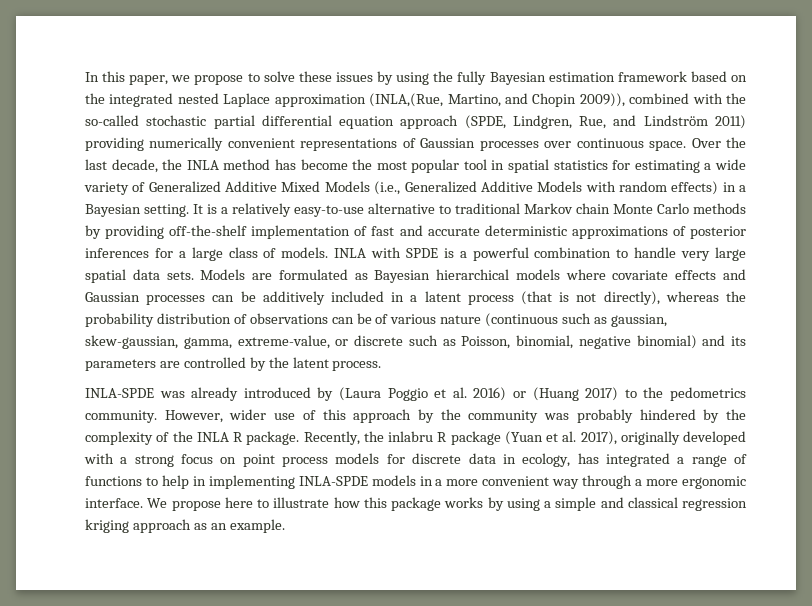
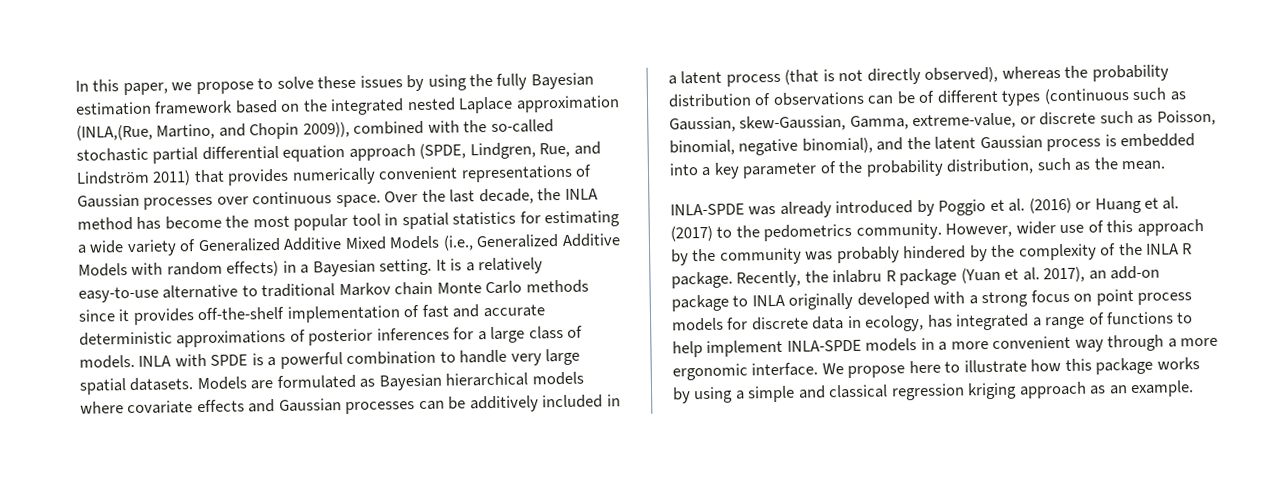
[85,137,144,151] providing -> [193,168,290,186] that provides
[85,225,165,239] by providing -> [78,308,195,325] since it provides
[132,269,194,280] data sets. -> [129,377,194,392] datasets.
[603,291,660,305] directly), -> [866,66,999,85] directly observed),
[390,314,482,324] various nature -> [936,89,1042,106] different types
[610,314,667,327] [85,335,232,349] gaussian, skew-gaussian, gamma, -> [669,115,909,133] Gaussian, skew-Gaussian, Gamma,
[636,335,746,349] [85,357,382,371] binomial) and its parameters are controlled by the latent process. -> [801,133,1196,154] [669,157,1166,179] binomial), and the latent Gaussian process is embedded into a key parameter of the probability distribution, such as the mean.
[339,387,381,401] (Laura -> (935, 208) none
[473,387,619,401] 2016) or (Huang 2017) -> [1028,196,1180,214] [670,225,713,242] (2016) or Huang et al. (2017)
(617, 438) none -> [1088,265,1161,280] [671,294,785,312] an add-on package to INLA
[192,475,295,489] in implementing -> [706,339,784,357] implement

